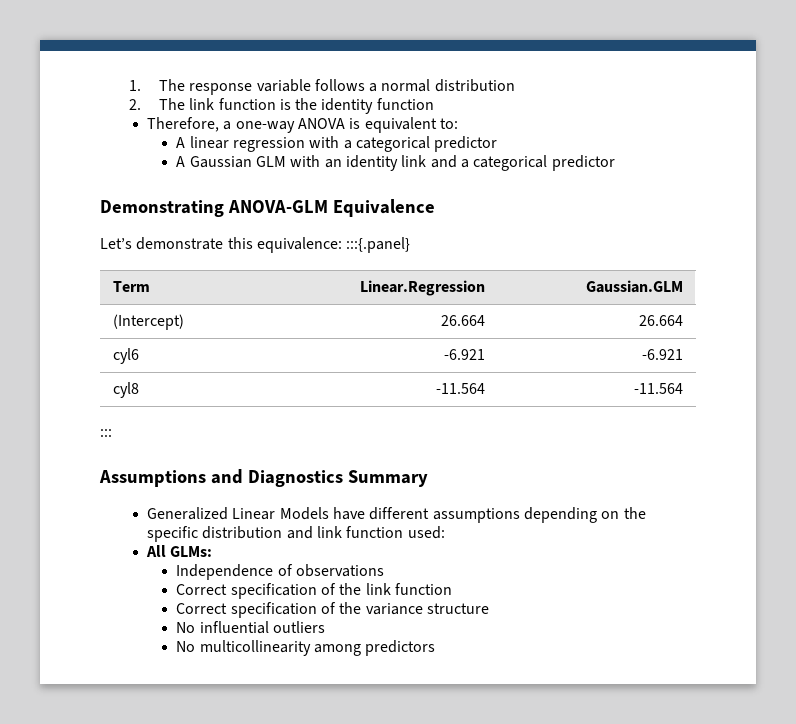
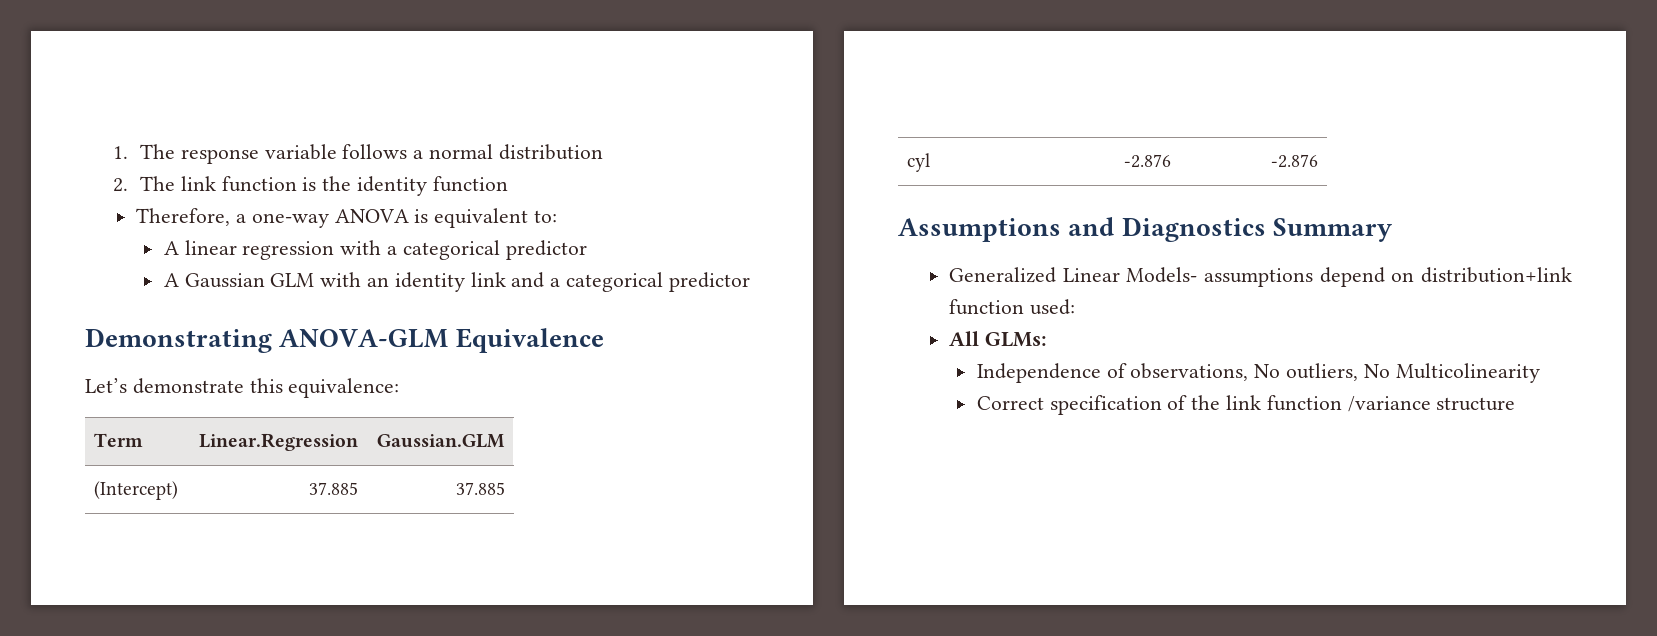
[346,237,411,253] :::{.panel} -> (400, 388) none
[441,315,486,326] [639,315,684,326] [112,348,139,364] [444,349,486,360] [642,349,684,360] [112,382,139,398] [436,383,486,394] [634,383,684,394] [100,429,112,437] 26.664 | 26.664 // cyl6 | -6.921 | -6.921 // cyl8 | -11.564 | -11.564 // ::: -> [308,482,358,495] [455,482,505,495] [907,153,931,172] [1123,154,1171,168] [1270,154,1318,168] 37.885 | 37.885 // cyl | -2.876 | -2.876
[279,507,646,523] [147,526,342,542] Models have different assumptions depending on the specific distribution and link -> [1126,267,1572,287] Models- assumptions depend on distribution+link
[296,564,385,577] observations -> [1130,363,1540,383] observations, No outliers, No Multicolinearity
[176,602,490,618] [176,621,326,634] [176,640,436,656] // Correct specification of the variance structure // No influential outliers // No multicollinearity among predictors -> [1347,396,1516,412] /variance structure

